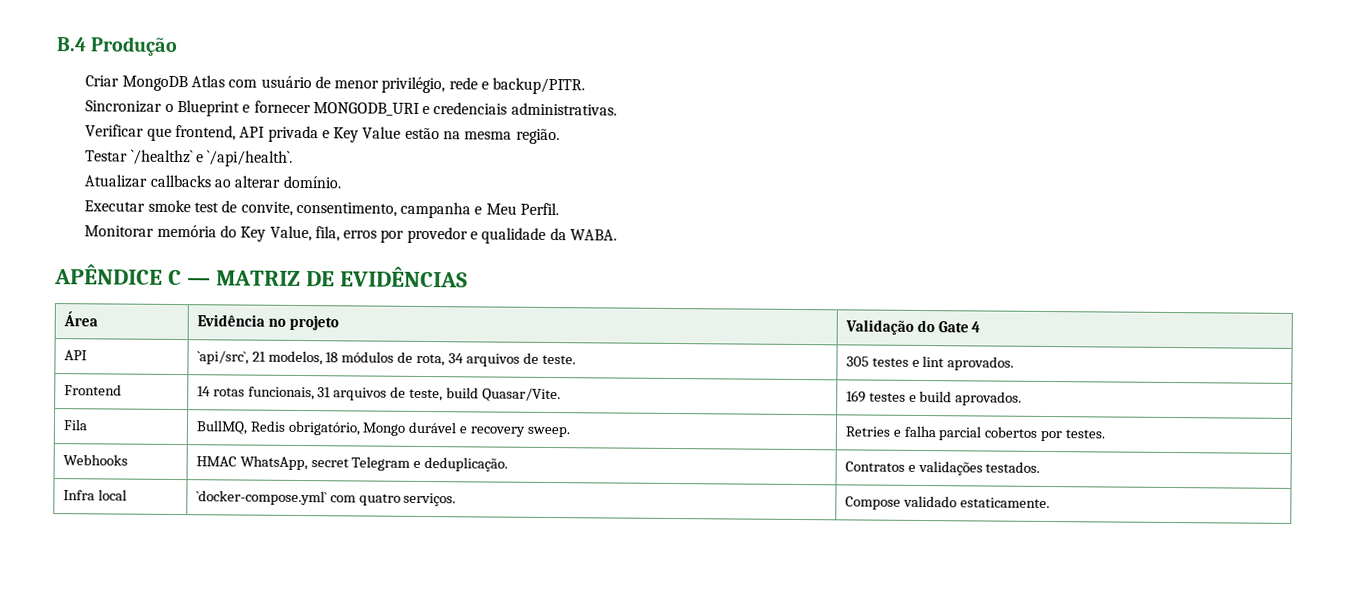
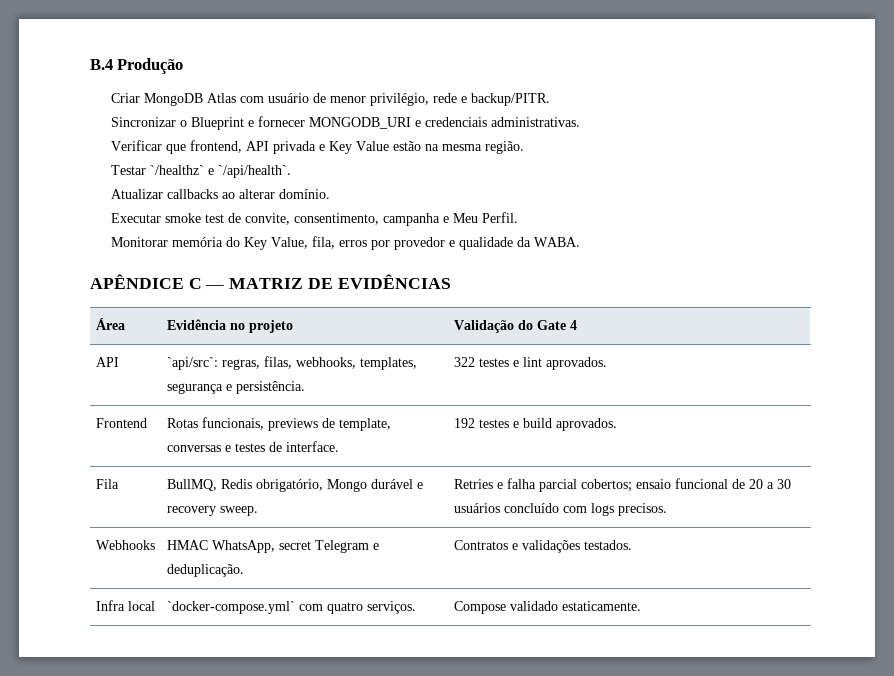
[196,350,576,367] [845,356,869,367] `api/src`, 21 modelos, 18 módulos de rota, 34 arquivos de teste. | 305 -> [166,356,417,370] [166,381,305,394] [453,357,475,367] `api/src`: regras, filas, webhooks, templates, segurança e persistência. | 322
[196,386,561,403] [845,390,866,403] 14 rotas funcionais, 31 arquivos de teste, build Quasar/Vite. | 169 -> [166,417,391,431] [166,441,339,452] [453,418,475,428] Rotas funcionais, previews de template, conversas e testes de interface. | 192
[984,426,1106,442] cobertos por testes. -> [580,478,791,492] [453,503,667,516] cobertos; ensaio funcional de 20 a 30 usuários concluído com logs precisos.

